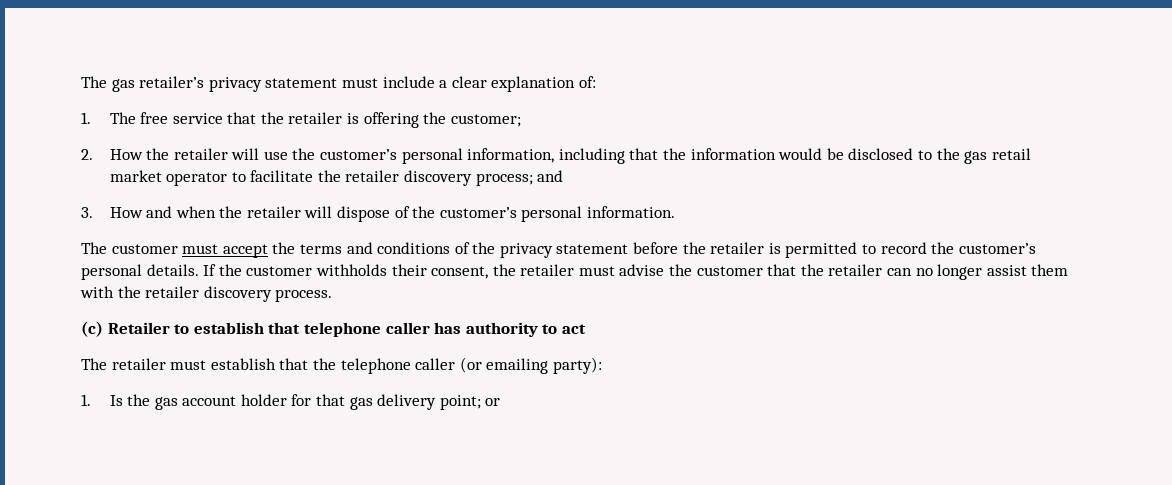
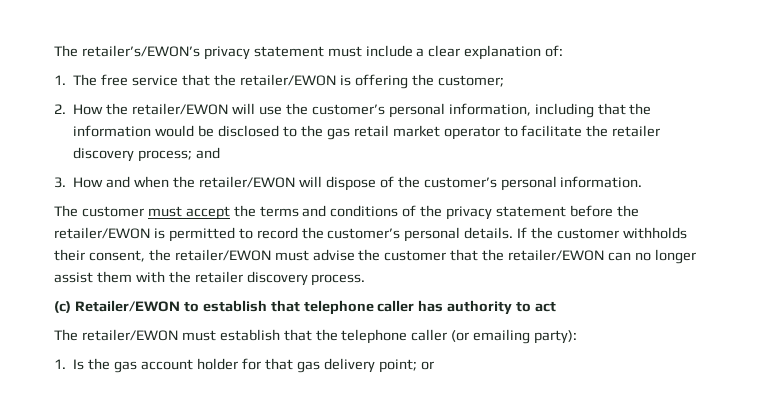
[81,76,205,92] The gas retailer’s -> [54,45,200,57] The retailer’s/EWON’s
[288,112,343,124] retailer -> [239,74,336,86] retailer/EWON
[173,148,228,160] retailer -> [132,103,229,115] retailer/EWON
[246,206,301,218] retailer -> [199,176,296,188] retailer/EWON
[710,242,765,254] retailer -> [54,227,150,239] retailer/EWON
[520,264,575,276] retailer -> [174,249,271,261] retailer/EWON
[828,264,883,276] retailer -> [508,249,605,261] retailer/EWON
[107,322,170,334] Retailer -> [74,300,180,312] Retailer/EWON
[111,358,166,370] retailer -> [81,329,178,341] retailer/EWON

